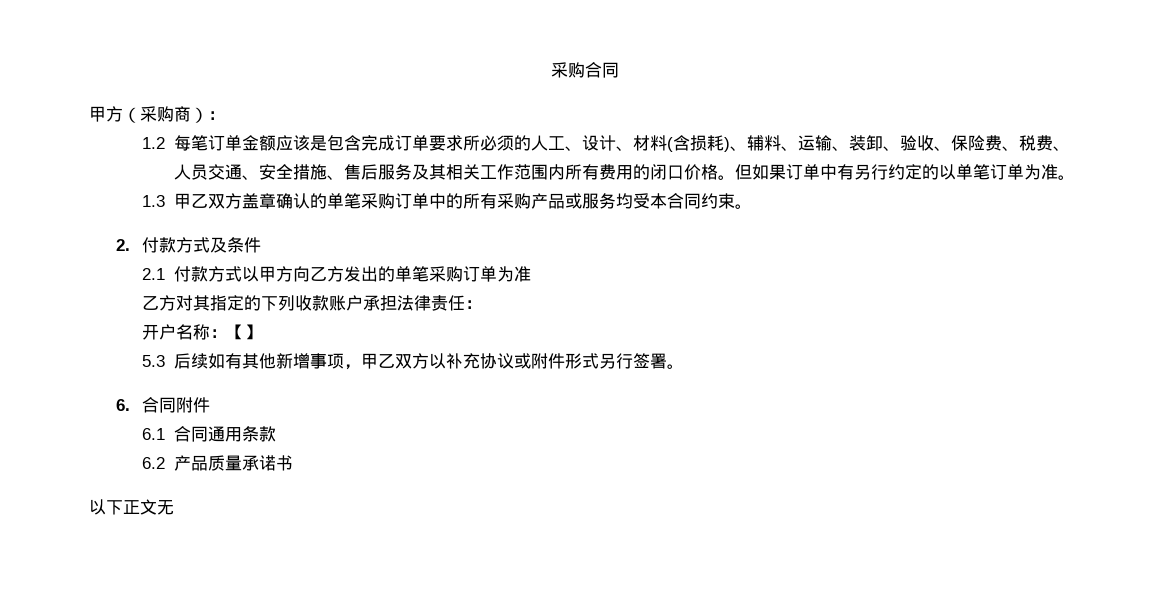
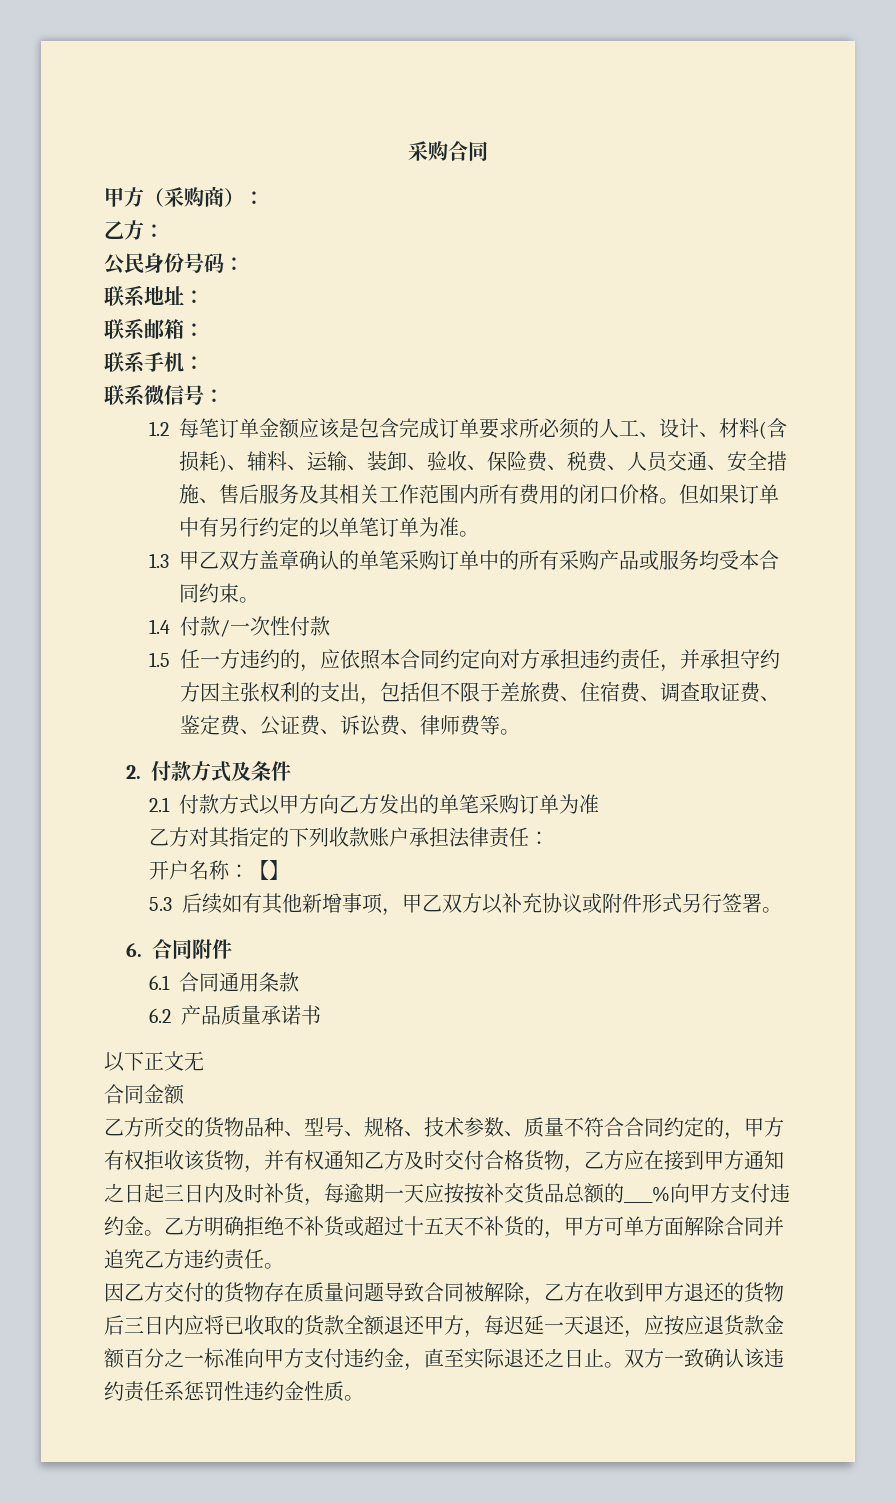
(225, 115) none -> [104,220,164,240] [104,253,244,275] [104,285,204,307] [104,318,204,340] [104,351,204,373] [104,384,224,406] // 乙方： // 公民身份号码： // 联系地址： // 联系邮箱： // 联系手机： // 联系微信号：
(752, 206) none -> [148,616,330,637] [148,649,780,672] [179,681,780,705] [179,715,520,736] // 1.4付款/一次性付款 // 1.5任一方违约的，应依照本合同约定向对方承担违约责任，并承担守约方因主张权利的支出，包括但不限于差旅费、住宿费、调查取证费、鉴定费、公证费、诉讼费、律师费等。
(174, 507) none -> [104,1084,185,1105] [104,1117,784,1140] [104,1150,784,1173] [104,1183,790,1206] [104,1216,784,1239] [104,1249,284,1270] [104,1282,784,1305] [104,1315,784,1338] [104,1348,784,1371] [104,1381,364,1402] // 合同金额 // 乙方所交的货物品种、型号、规格、技术参数、质量不符合合同约定的，甲方有权拒收该货物，并有权通知乙方及时交付合格货物，乙方应在接到甲方通知之日起三日内及时补货，每逾期一天应按按补交货品总额的____%向甲方支付违约金。乙方明确拒绝不补货或超过十五天不补货的，甲方可单方面解除合同并追究乙方违约责任。 // 因乙方交付的货物存在质量问题导致合同被解除，乙方在收到甲方退还的货物后三日内应将已收取的货款全额退还甲方，每迟延一天退还，应按应退货款金额百分之一标准向甲方支付违约金，直至实际退还之日止。双方一致确认该违约责任系惩罚性违约金性质。

